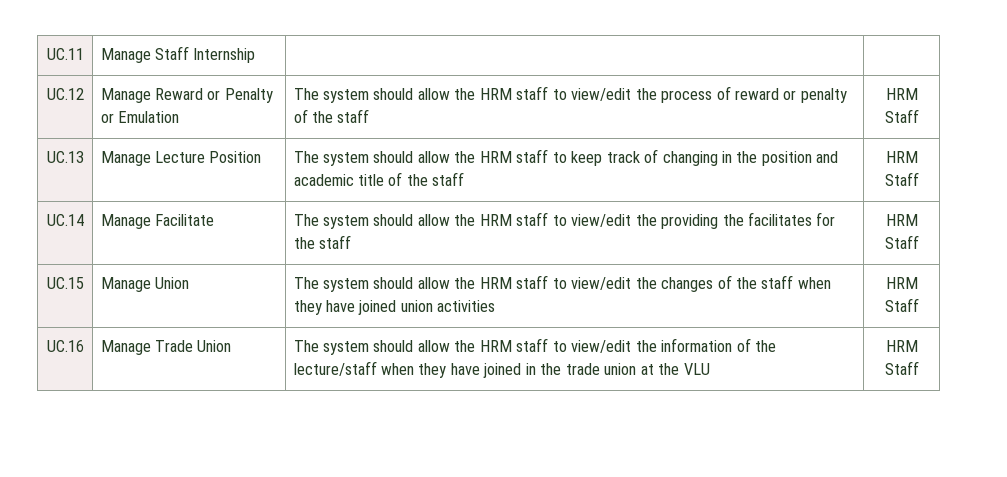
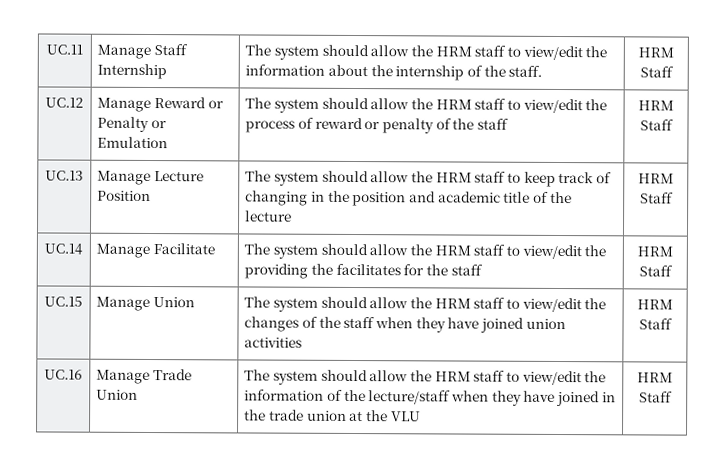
(256, 55) | -> [245,44,608,61] [245,64,543,81] [638,47,674,58] [640,66,674,78] The system should allow the HRM staff to view/edit the information about the internship of the staff. | HRM Staff
[432,172,465,186] staff -> [245,210,293,222] lecture

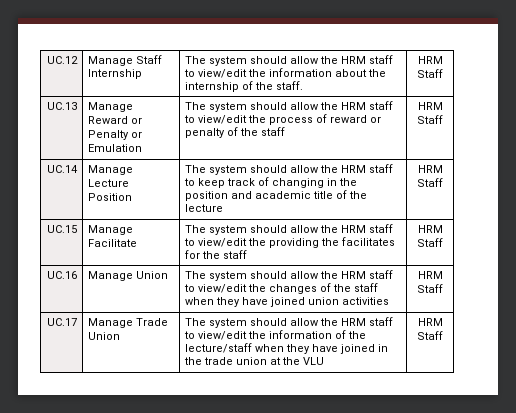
[46,44,83,55] UC.11 -> [46,56,78,64] UC.12
[45,97,84,108] UC.12 -> [46,102,77,110] UC.13
[45,170,84,181] UC.13 -> [46,165,78,173] UC.14
[44,243,83,255] UC.14 -> [46,225,77,233] UC.15
[44,296,83,307] UC.15 -> [46,271,77,279] UC.16
[44,369,83,380] UC.16 -> [46,318,77,326] UC.17

